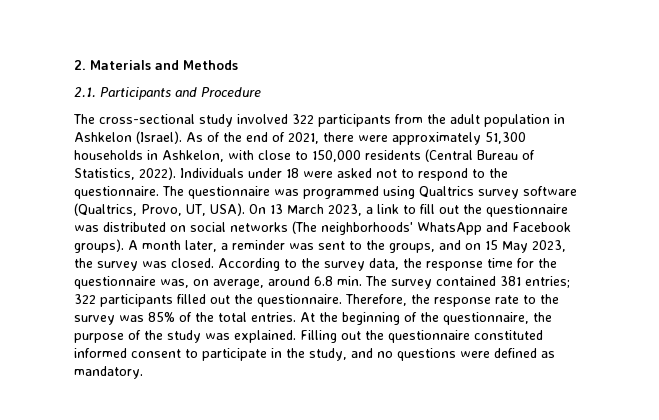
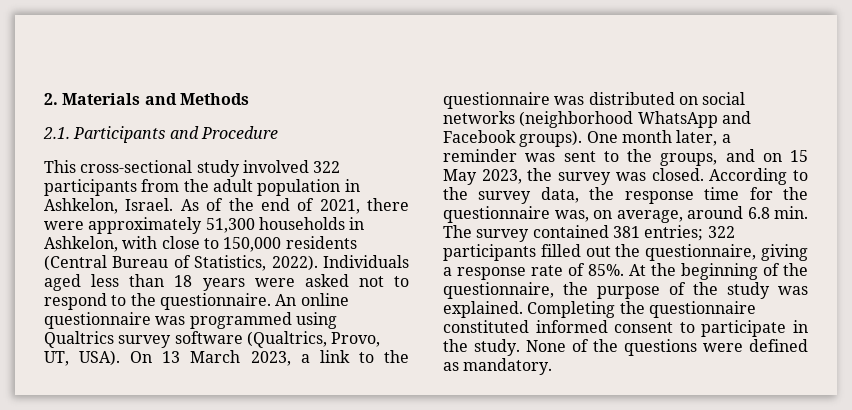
[73,114,95,124] The -> [44,160,76,173] This
[74,131,182,144] Ashkelon (Israel). -> [44,198,174,214] Ashkelon, Israel.
[248,168,299,178] under 18 -> [44,274,245,291] aged less than 18 years
[162,186,184,196] The -> [275,293,349,306] An online
[420,204,459,214] fill out -> (374, 357) none
[292,221,413,235] (The neighborhoods' -> [519,111,634,128] (neighborhood
[128,240,138,250] A -> [586,131,618,143] One
[257,294,559,307] [74,312,296,325] questionnaire. Therefore, the response rate to the survey was 85% of the total entries. -> [645,244,808,261] [443,263,624,280] questionnaire, giving a response rate of 85%.
[300,330,361,343] Filling out -> [527,301,616,318] Completing
[309,348,393,361] study, and no -> [474,339,618,356] study. None of the

